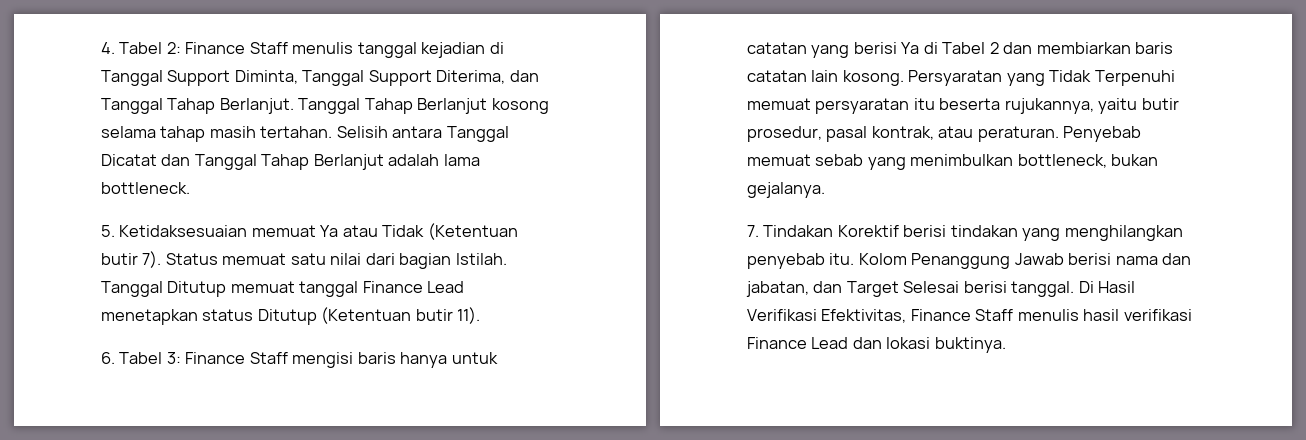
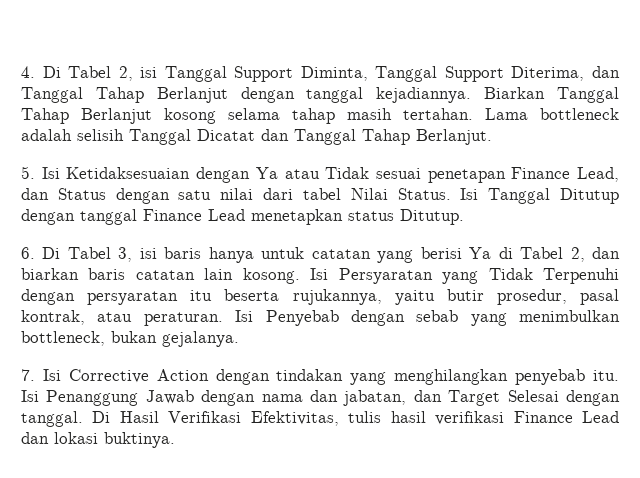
[119,42,504,58] Tabel 2: Finance Staff menulis tanggal kejadian di -> [42,66,158,81] Di Tabel 2, isi
[219,98,294,114] Berlanjut. -> [156,87,546,103] Berlanjut dengan tanggal kejadiannya. Biarkan
[336,126,443,138] Selisih antara -> [485,108,619,120] [21,129,124,141] Lama bottleneck adalah selisih
[313,154,480,170] [101,182,190,194] [101,223,518,240] [101,251,507,269] Berlanjut adalah lama bottleneck. // 5. Ketidaksesuaian memuat Ya atau Tidak (Ketentuan butir 7). Status memuat satu nilai dari bagian Istilah. -> [416,129,492,145] [21,166,619,183] [21,188,479,204] Berlanjut. // 5. Isi Ketidaksesuaian dengan Ya atau Tidak sesuai penetapan Finance Lead, dan Status dengan satu nilai dari tabel Nilai Status. Isi
[230,281,295,293] memuat -> [21,209,75,225] dengan
[257,307,481,325] [101,352,354,368] Ditutup (Ketentuan butir 11). // 6. Tabel 3: Finance Staff mengisi -> [400,209,464,225] [21,247,157,262] Ditutup. // 6. Di Tabel 3, isi
[989,42,1131,54] 2 dan membiarkan -> [570,247,620,262] [21,268,79,280] 2, dan biarkan
(904, 78) none -> [310,268,329,280] Isi
[747,98,811,110] memuat -> [21,289,75,305] dengan
[1063,126,1142,142] [747,154,811,166] Penyebab memuat -> [235,310,405,326] Isi Penyebab dengan
[763,225,947,237] Tindakan Korektif berisi -> [42,369,270,385] Isi Corrective Action dengan
[858,253,907,265] Kolom -> [21,390,39,402] Isi
[1068,253,1112,265] berisi -> [201,390,256,406] dengan
[963,281,1007,293] berisi -> [565,390,620,406] dengan
[910,309,1079,321] Finance Staff menulis -> [348,411,382,423] tulis

